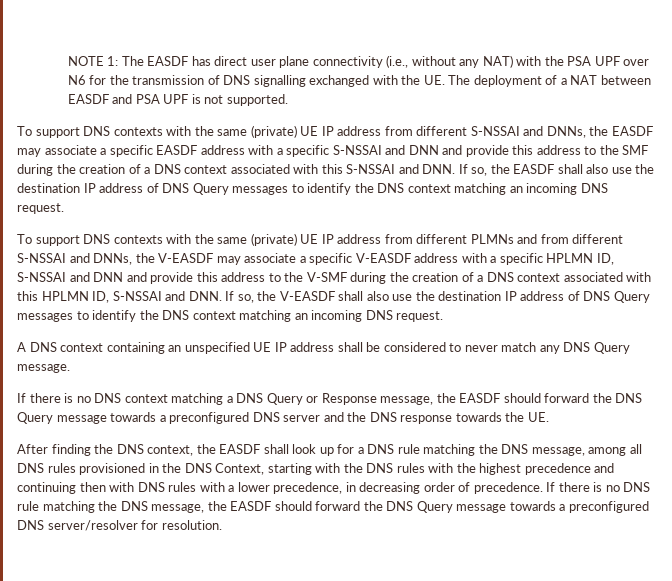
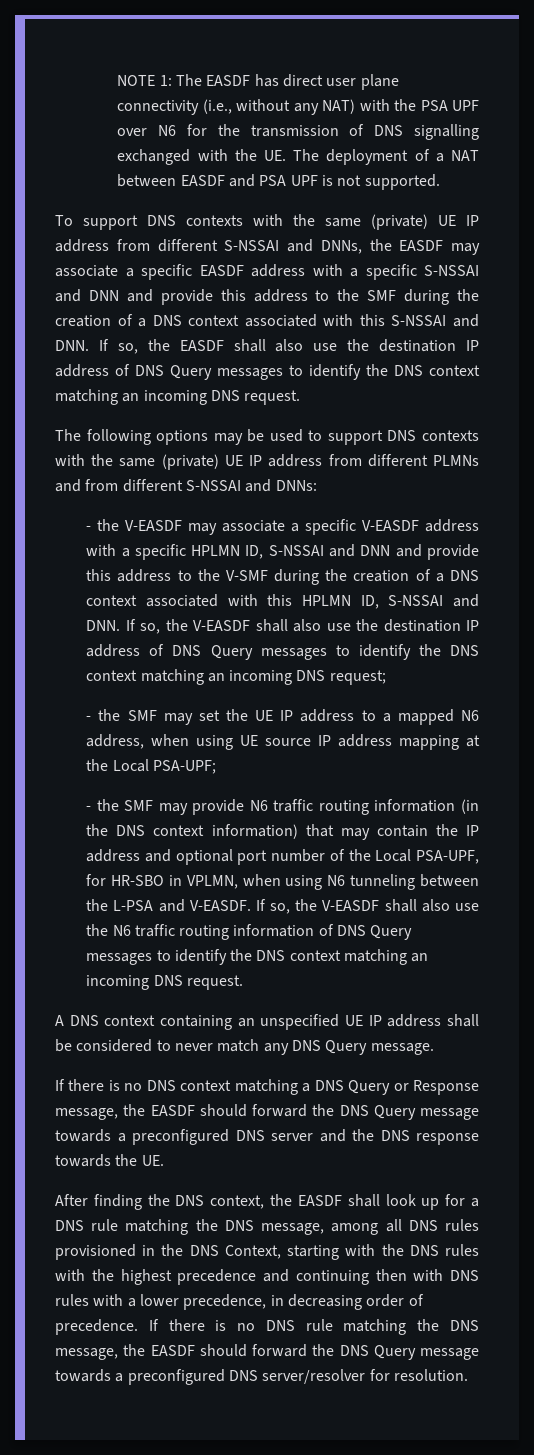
[17,234,32,244] To -> [55,429,323,445] The following options may be used to
[93,253,133,265] DNNs, -> [275,480,317,491] [86,526,92,531] DNNs: // -
(393, 315) none -> [329,670,386,685] [86,709,479,725] [86,734,480,750] [86,759,216,774] [86,799,479,815] [86,824,479,840] [86,849,479,865] [86,874,479,890] [86,899,480,914] [86,924,413,940] [86,949,429,965] [86,975,183,990] request; // - the SMF may set the UE IP address to a mapped N6 address, when using UE source IP address mapping at the Local PSA-UPF; // - the SMF may provide N6 traffic routing information (in the DNS context information) that may contain the IP address and optional port number of the Local PSA-UPF, for HR-SBO in VPLMN, when using N6 tunneling between the L-PSA and V-EASDF. If so, the V-EASDF shall also use the N6 traffic routing information of DNS Query messages to identify the DNS context matching an incoming DNS

